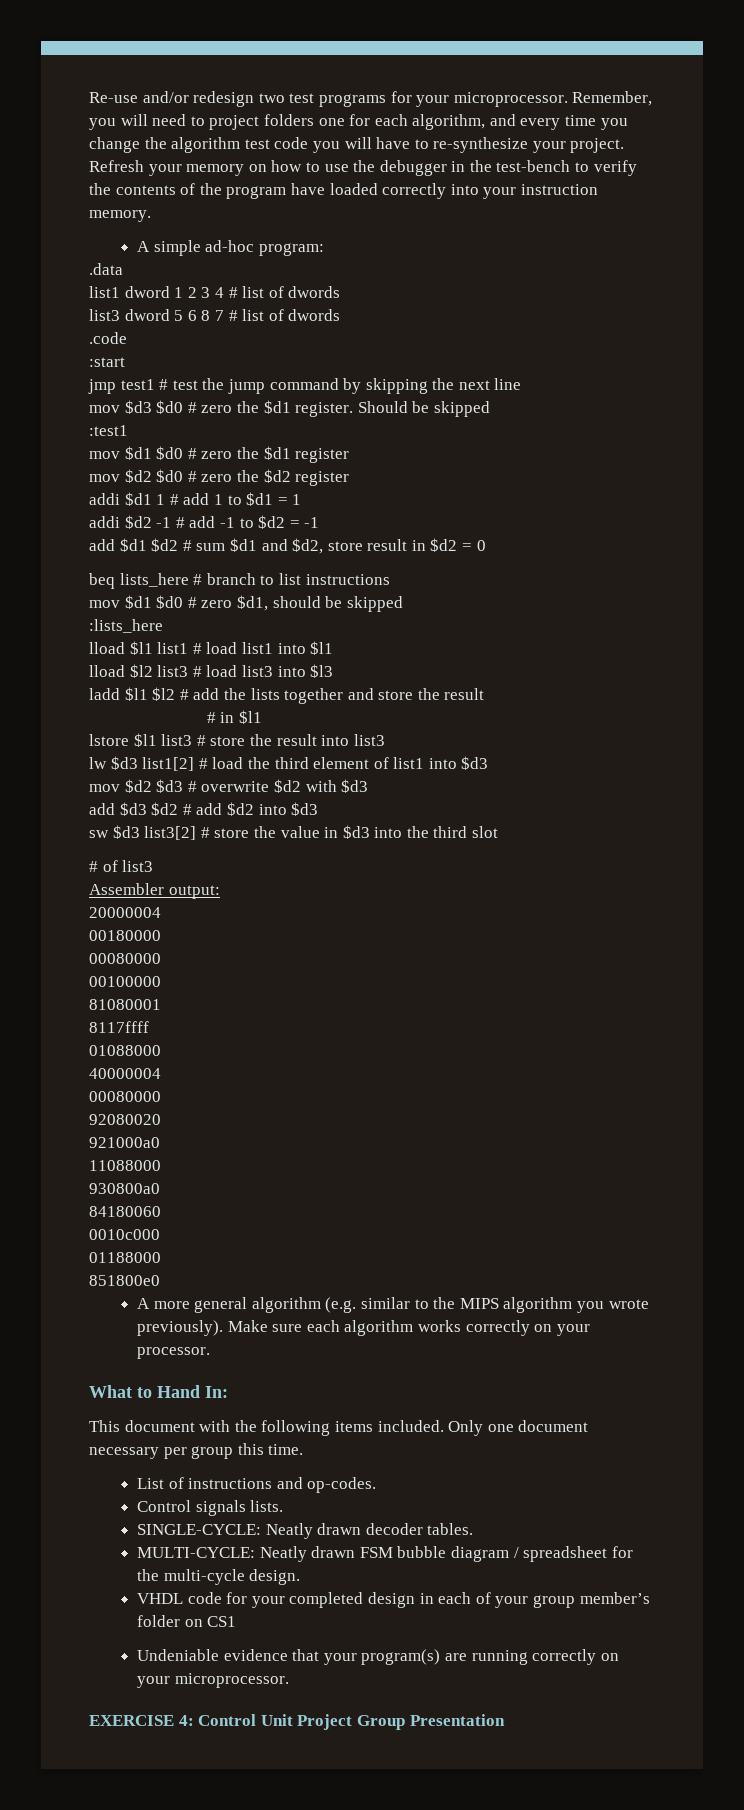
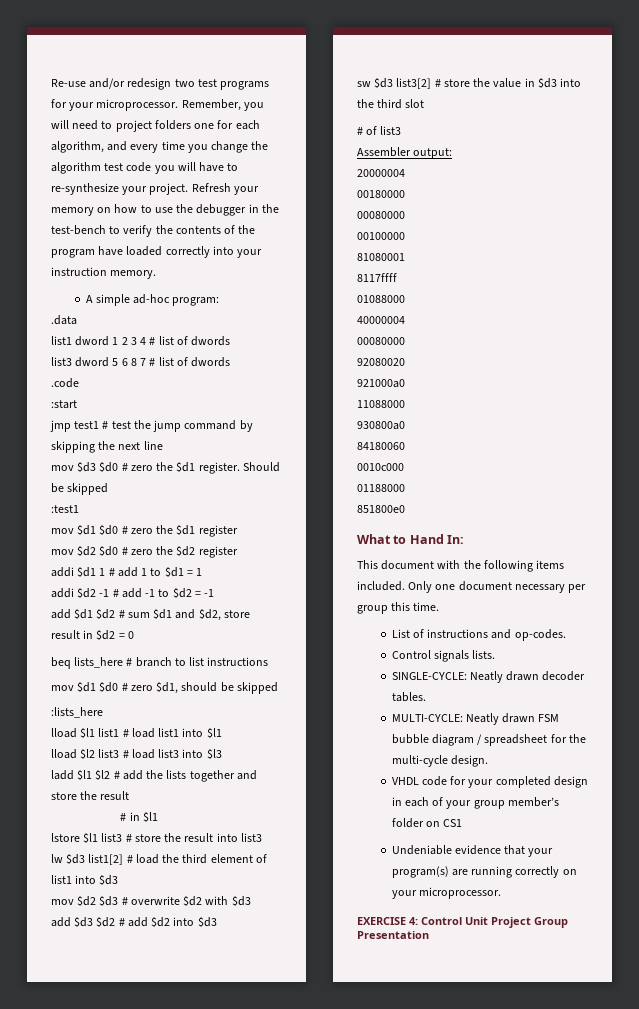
[137,1297,649,1313] [137,1320,590,1336] [137,1347,211,1359] // A more general algorithm (e.g. similar to the MIPS algorithm you wrote previously). Make sure each algorithm works correctly on your processor. -> (405, 509) none

